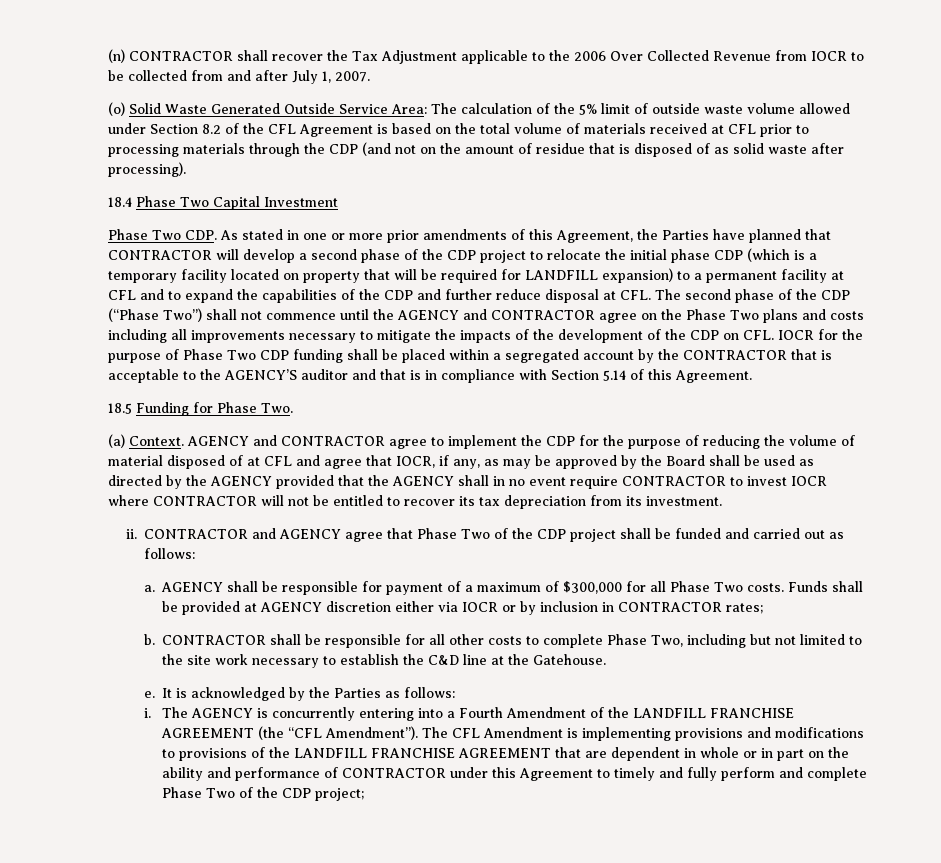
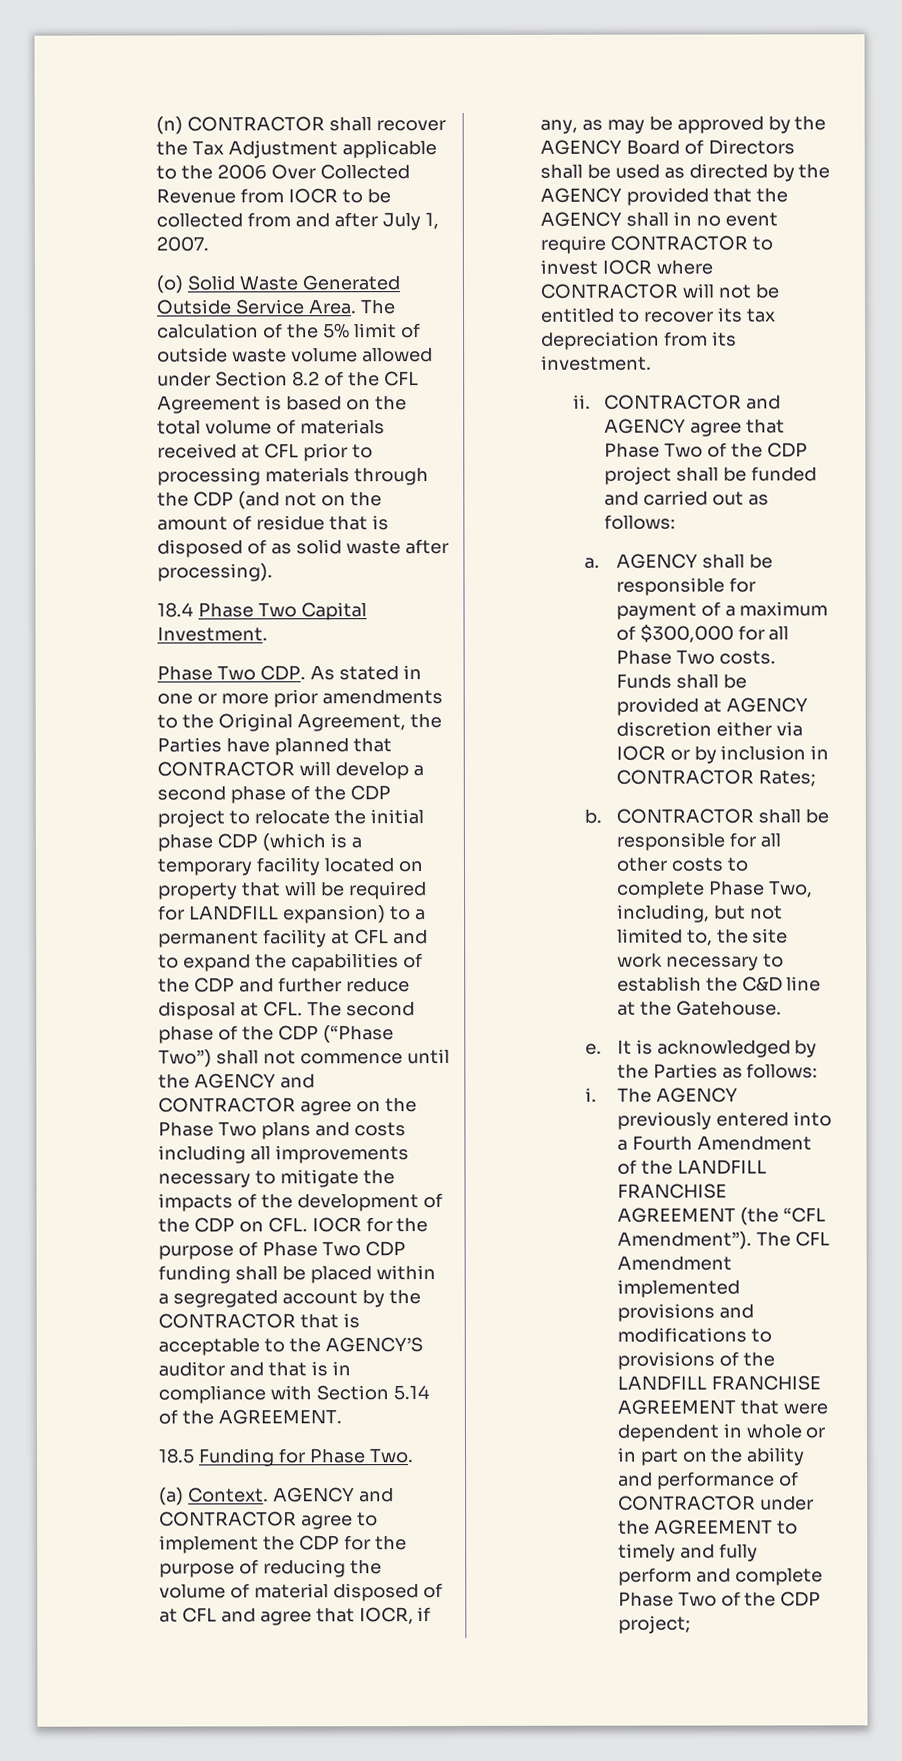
[390,104,427,114] Area: -> [307,299,357,315] Area.
[263,197,338,207] Investment -> [157,626,269,642] Investment.
[510,229,553,240] of this -> [157,713,293,732] to the Original
[647,369,752,383] this Agreement. -> [182,1409,342,1425] the AGREEMENT.
[665,455,705,466] Board -> [540,139,795,155] AGENCY Board of Directors
[726,603,764,614] rates; -> [757,769,816,787] Rates;
[687,634,747,648] including -> [616,904,710,923] including,
[849,636,863,645] to -> [686,929,713,946] to,
[257,707,415,721] is concurrently entering -> [616,1111,789,1130] previously entered
[567,727,672,741] is implementing -> [616,1279,740,1298] implemented
[585,751,608,758] are -> [782,1403,828,1415] were
[492,767,594,781] this Agreement -> [617,1519,773,1535] the AGREEMENT

